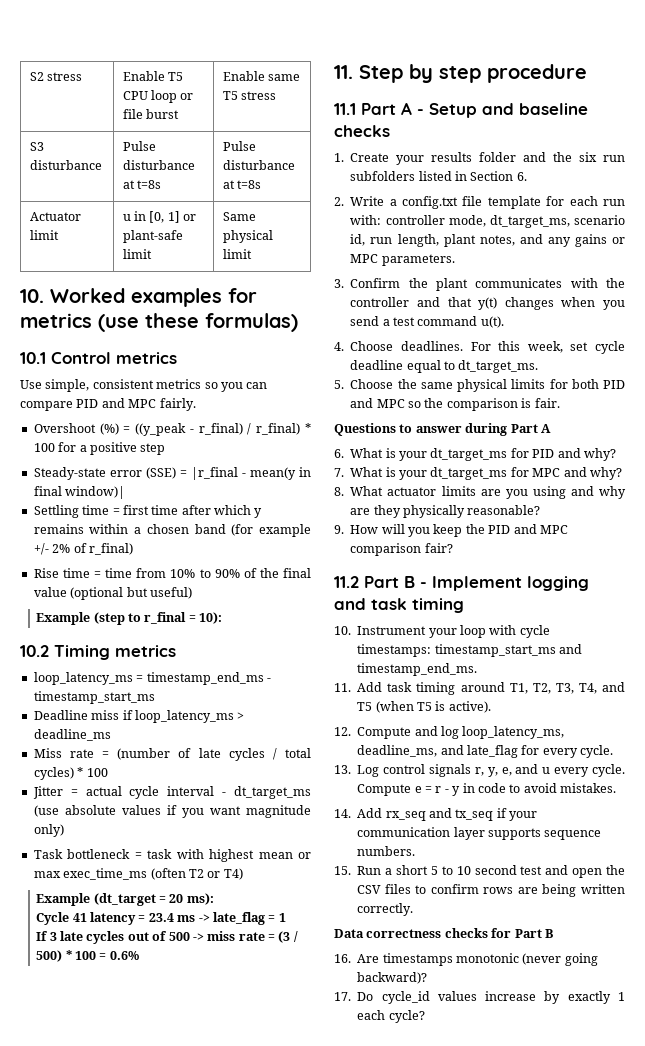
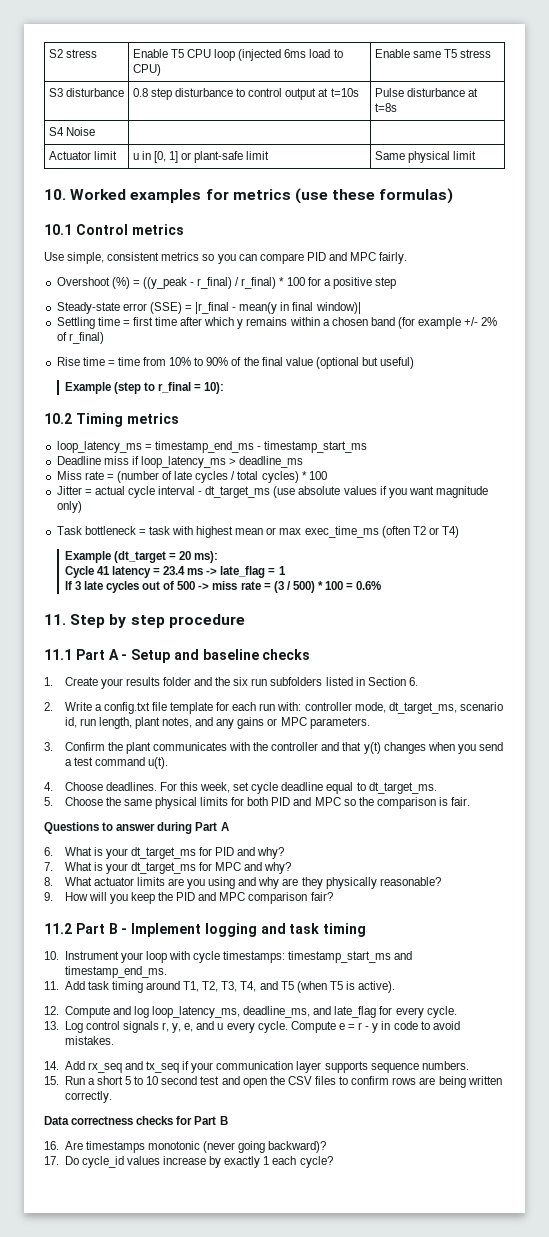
[180,93,194,100] [122,109,180,119] or file burst -> [238,49,343,61] [132,64,161,76] (injected 6ms load to CPU)
[122,141,156,151] [122,160,195,170] [122,180,162,189] [222,141,256,151] [222,160,295,170] [222,180,262,189] Pulse disturbance at t=8s | Pulse disturbance at t=8s -> [132,88,359,100] [374,88,478,97] [374,103,397,112] [48,127,95,136] 0.8 step disturbance to control output at t=10s | Pulse disturbance at t=8s // S4 Noise | |

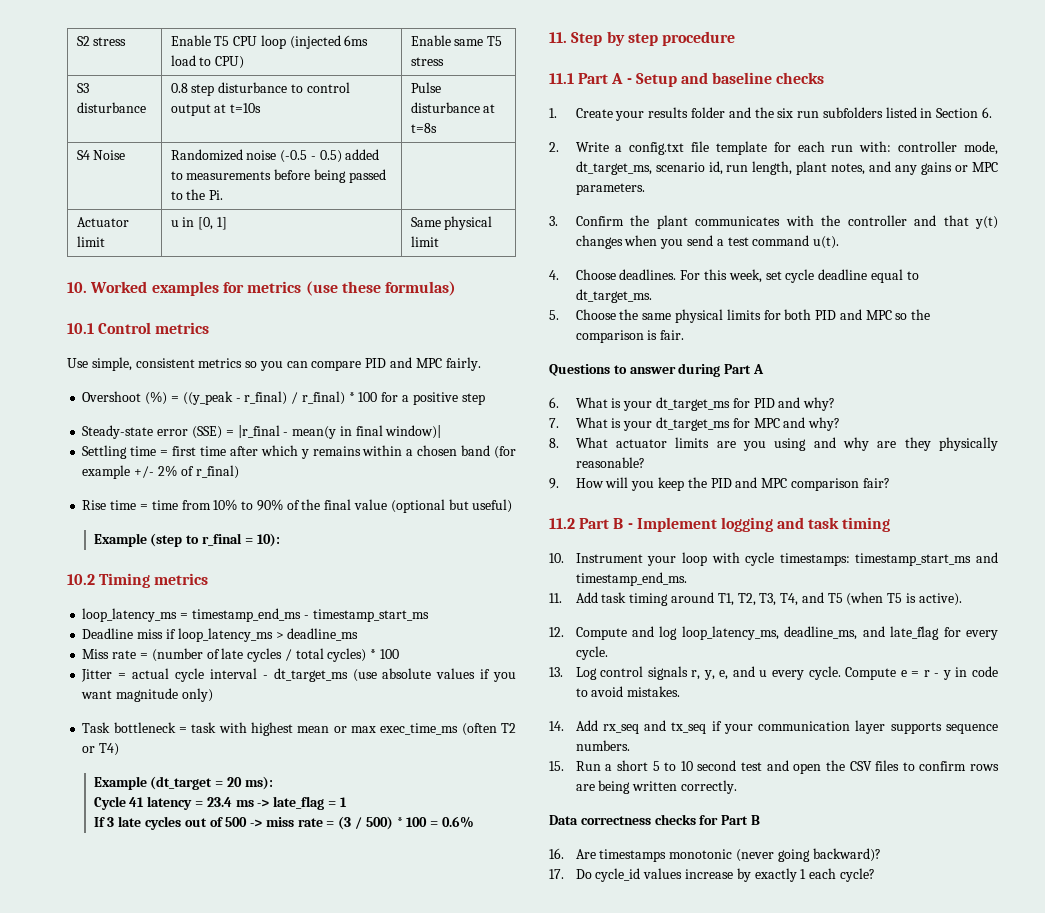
(95, 131) none -> [170,149,380,163] [170,169,386,183] [170,189,224,200] Randomized noise (-0.5 - 0.5) added to measurements before being passed to the Pi.
[181,151,270,163] or plant-safe limit -> (227, 223) none

